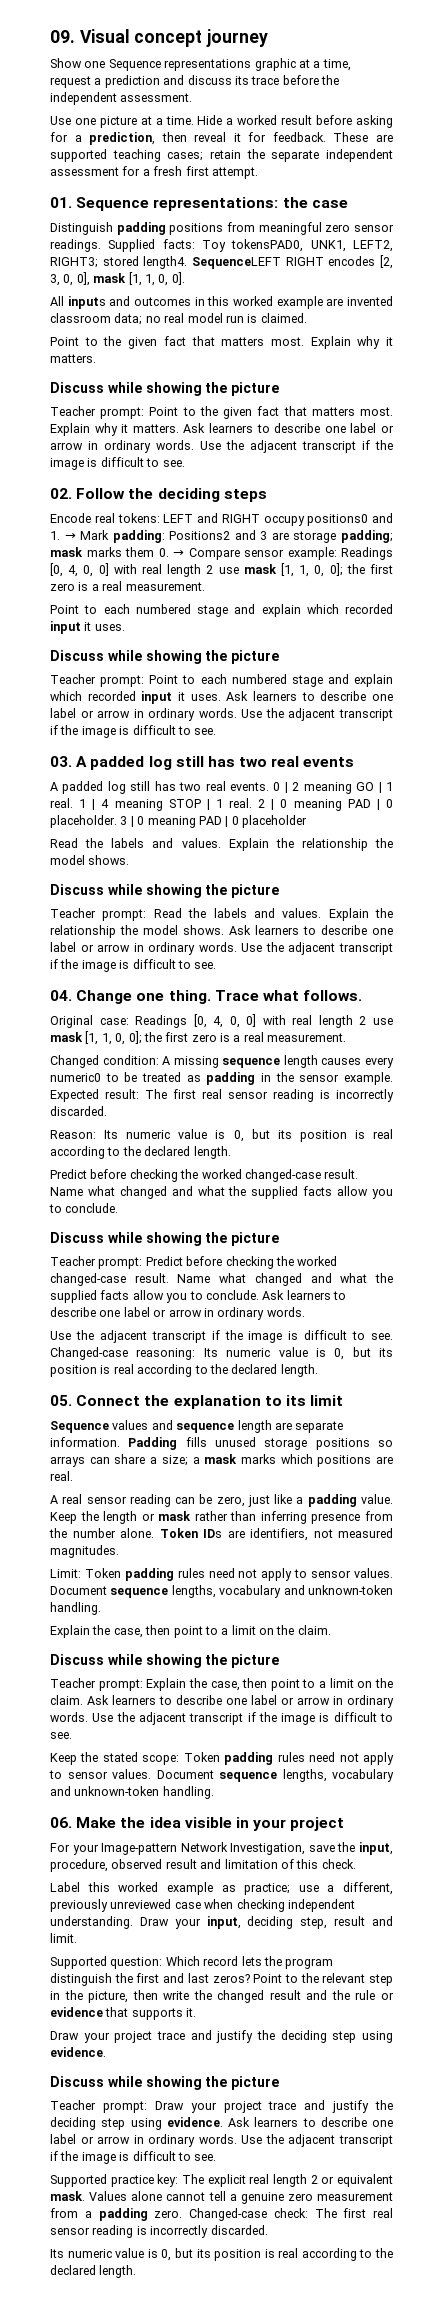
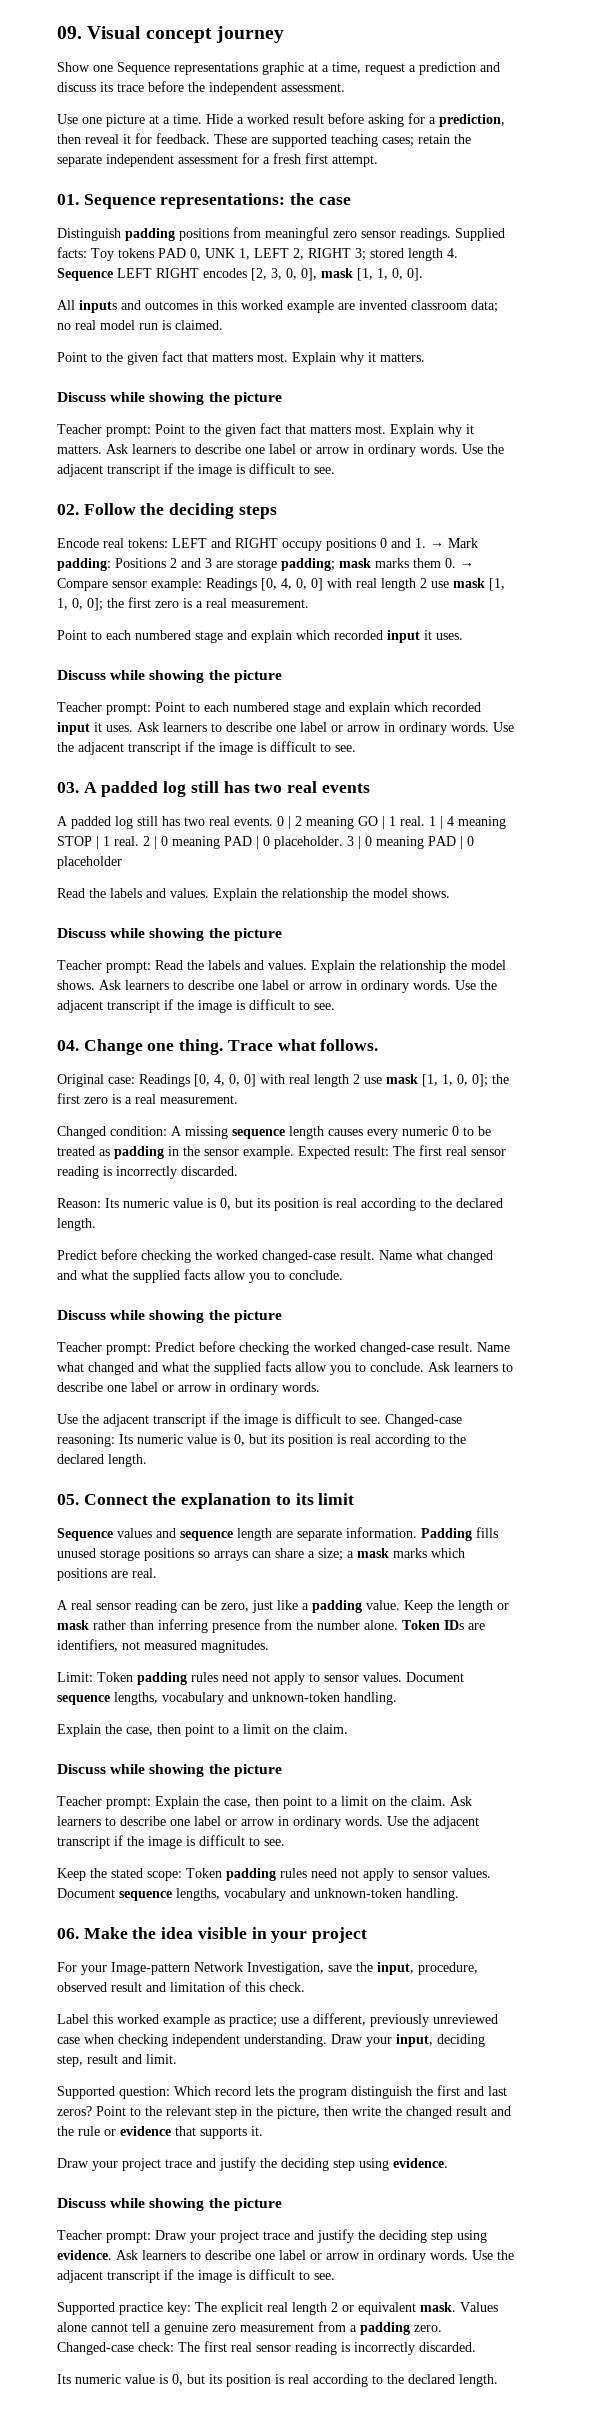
[231,239,393,252] [50,256,281,269] tokensPAD0, UNK1, LEFT2, RIGHT3; stored length4. SequenceLEFT -> [118,248,458,261] [57,268,152,281] tokens PAD 0, UNK 1, LEFT 2, RIGHT 3; stored length 4. Sequence LEFT
[307,514,369,526] positions0 -> [326,538,387,551] positions 0
[169,531,231,540] Positions2 -> [115,558,177,568] Positions 2
[50,1073,101,1082] numeric0 -> [402,1126,459,1136] numeric 0

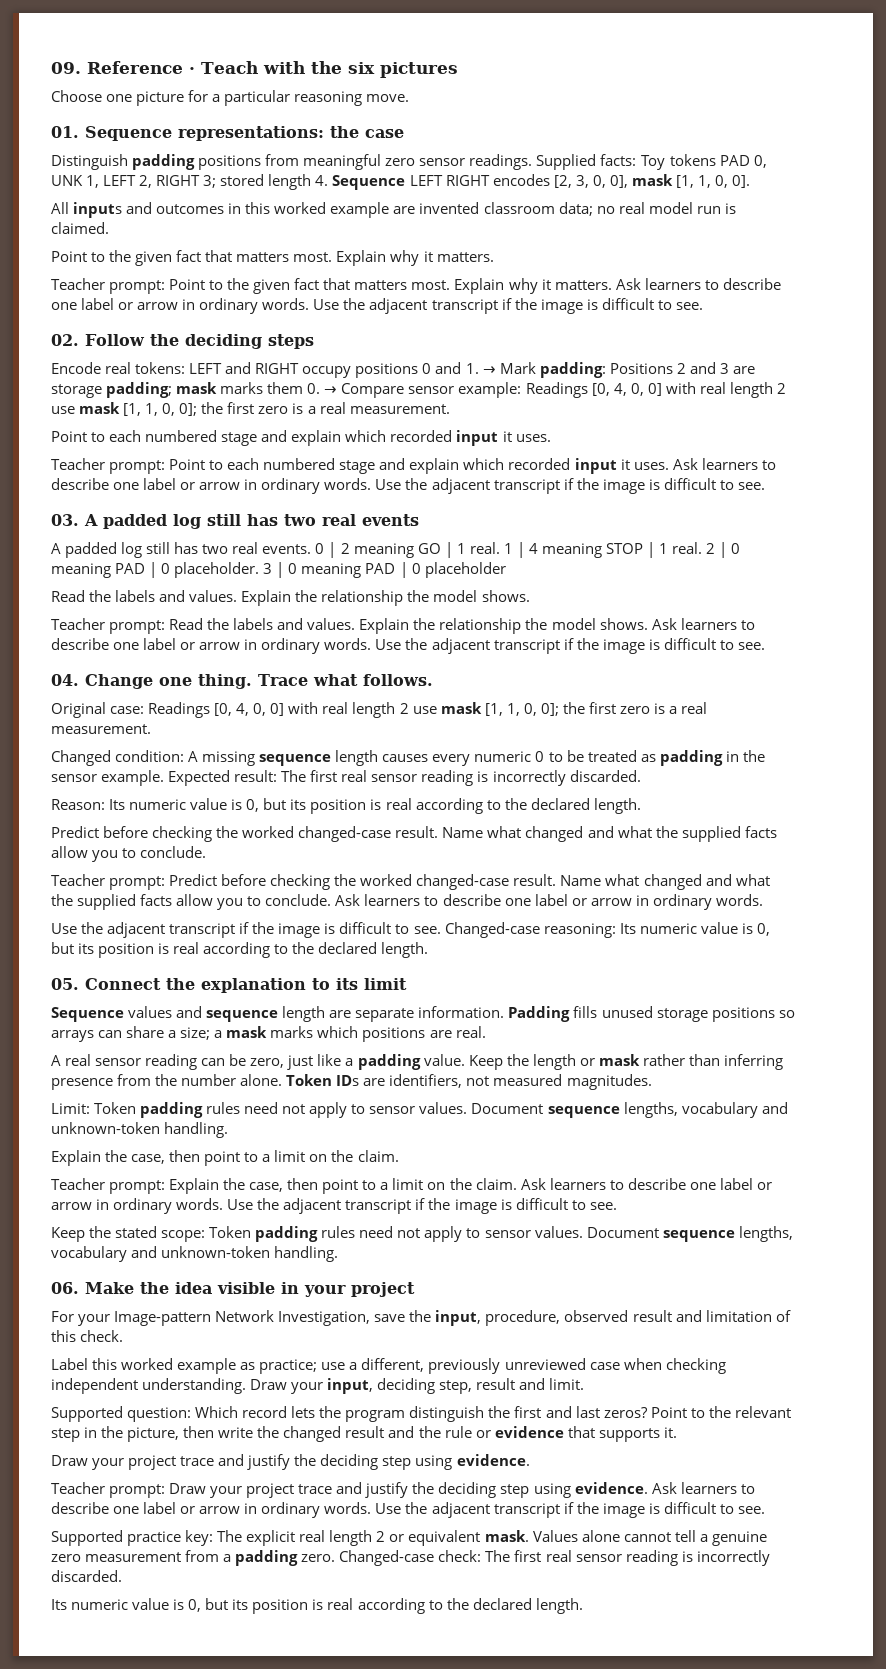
[87,26,284,43] [57,62,500,75] [57,81,345,95] [57,113,505,127] [57,133,471,147] [57,153,378,167] Visual concept journey // Show one Sequence representations graphic at a time, request a prediction and discuss its trace before the independent assessment. // Use one picture at a time. Hide a worked result before asking for a prediction, then reveal it for feedback. These are supported teaching cases; retain the separate independent assessment for a fresh first attempt. -> [87,61,458,78] [51,90,410,106] Reference · Teach with the six pictures // Choose one picture for a particular reasoning move.
[57,392,282,405] // Discuss while showing the picture -> (494, 257) none
[57,670,282,683] // Discuss while showing the picture -> (551, 438) none
[57,928,282,941] // Discuss while showing the picture -> (530, 596) none
[57,1310,282,1323] // Discuss while showing the picture -> (207, 852) none
[57,1764,282,1777] // Discuss while showing the picture -> (399, 1156) none
[57,2198,282,2211] // Discuss while showing the picture -> (530, 1460) none

